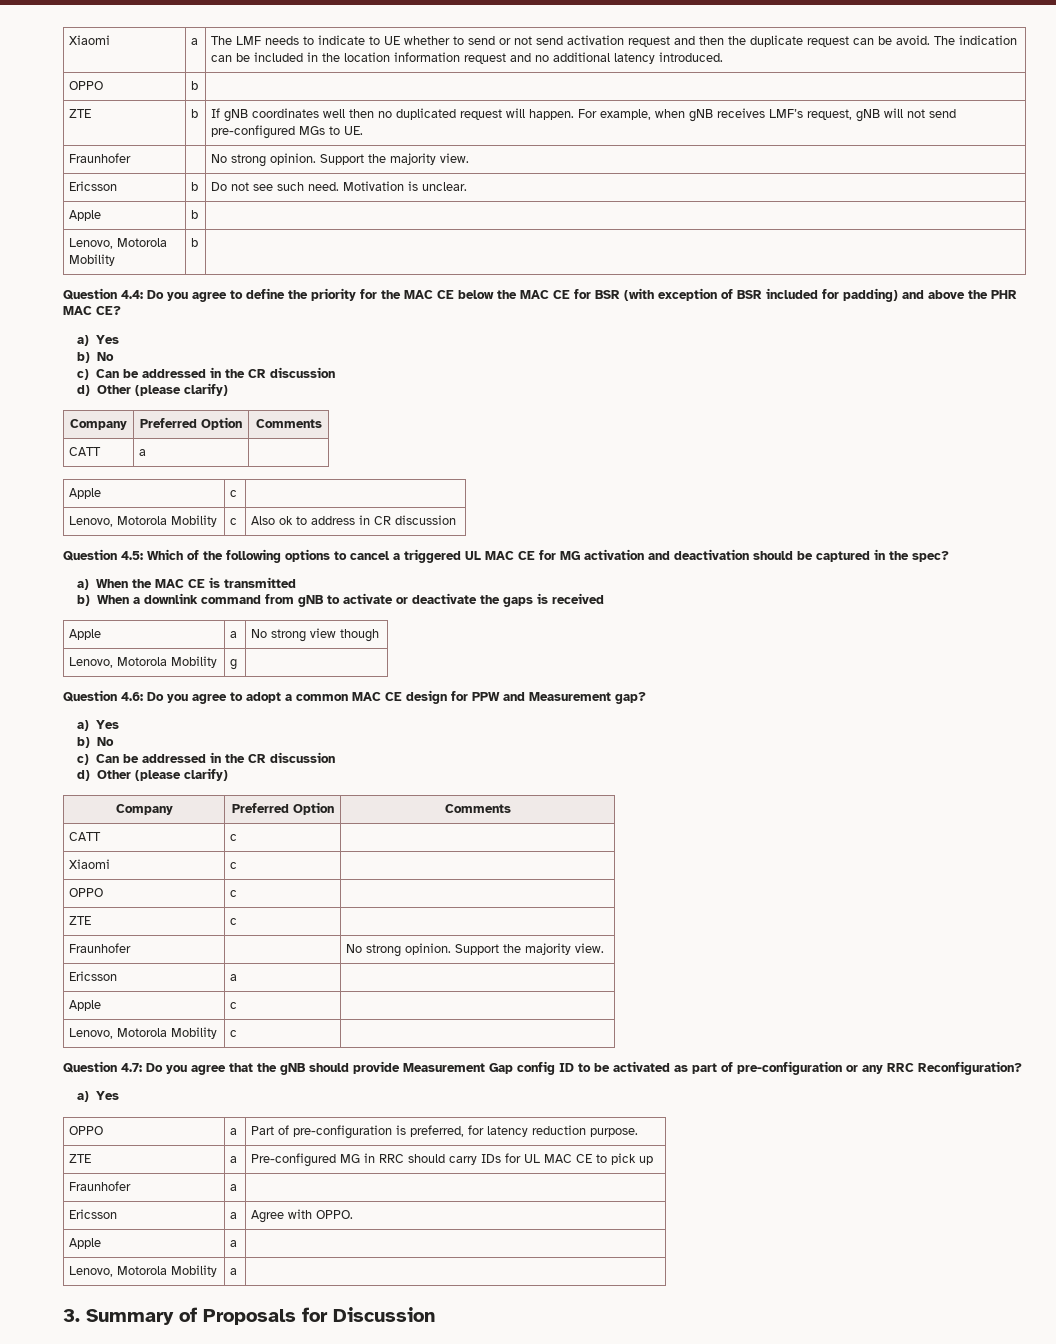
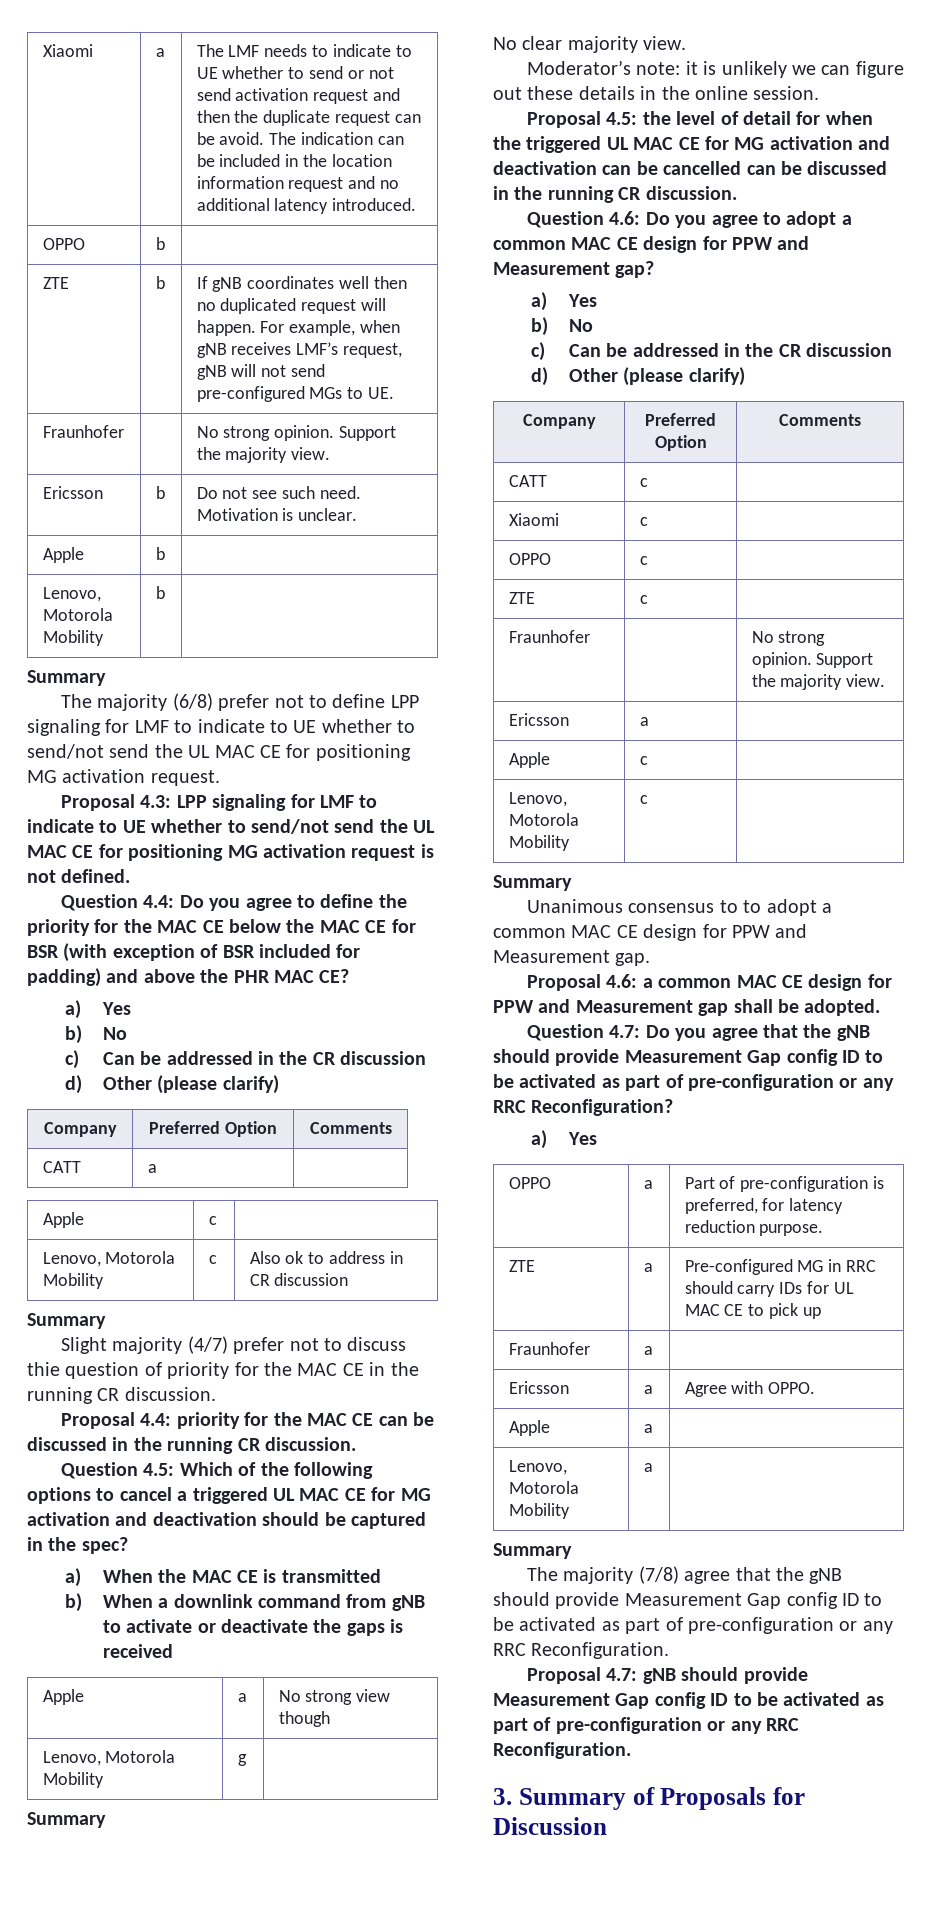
(199, 242) none -> [27,670,106,686] [61,693,419,711] [27,719,416,736] [27,744,411,761] [27,769,220,786] [61,794,378,811] [27,819,436,834] [27,844,434,861] [27,869,131,883] // Summary // The majority (6/8) prefer not to define LPP signaling for LMF to indicate to UE whether to send/not send the UL MAC CE for positioning MG activation request. // Proposal 4.3: LPP signaling for LMF to indicate to UE whether to send/not send the UL MAC CE for positioning MG activation request is not defined.
(457, 520) none -> [27,1313,106,1329] [61,1336,407,1354] [27,1362,419,1379] [27,1387,216,1404] [61,1412,435,1429] [27,1437,356,1454] // Summary // Slight majority (4/7) prefer not to discuss thie question of priority for the MAC CE in the running CR discussion. // Proposal 4.4: priority for the MAC CE can be discussed in the running CR discussion.
(238, 664) none -> [27,1812,106,1828] [493,36,687,53] [527,60,904,78] [493,86,820,100] [527,111,873,128] [493,136,891,153] [493,161,888,175] [493,186,737,203] // Summary // No clear majority view. // Moderator’s note: it is unlikely we can figure out these details in the online session. // Proposal 4.5: the level of detail for when the triggered UL MAC CE for MG activation and deactivation can be cancelled can be discussed in the running CR discussion.
(238, 1033) none -> [493,875,572,891] [527,899,833,916] [493,924,808,941] [493,950,651,966] [527,974,892,991] [493,999,881,1016] // Summary // Unanimous consensus to to adopt a common MAC CE design for PPW and Measurement gap. // Proposal 4.6: a common MAC CE design for PPW and Measurement gap shall be adopted.
(238, 1271) none -> [493,1543,572,1559] [527,1566,843,1584] [493,1592,883,1609] [493,1617,893,1634] [493,1642,670,1659] [527,1667,808,1684] [493,1692,884,1709] [493,1717,799,1734] [493,1742,631,1759] // Summary // The majority (7/8) agree that the gNB should provide Measurement Gap config ID to be activated as part of pre-configuration or any RRC Reconfiguration. // Proposal 4.7: gNB should provide Measurement Gap config ID to be activated as part of pre-configuration or any RRC Reconfiguration.

